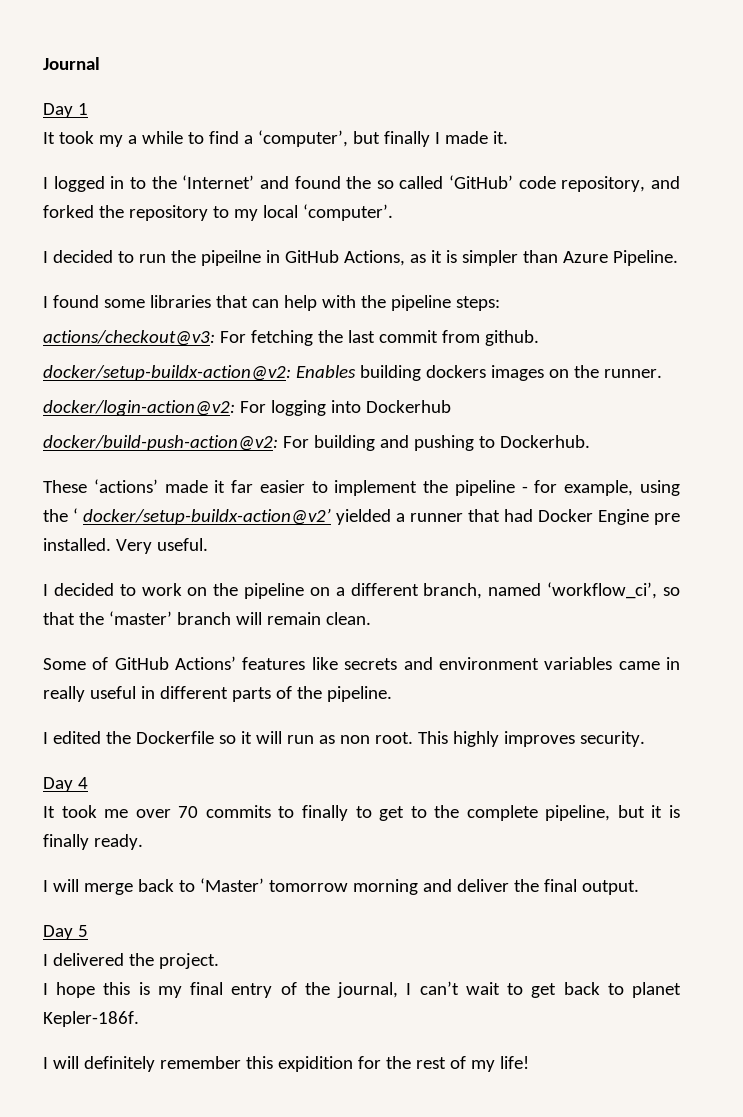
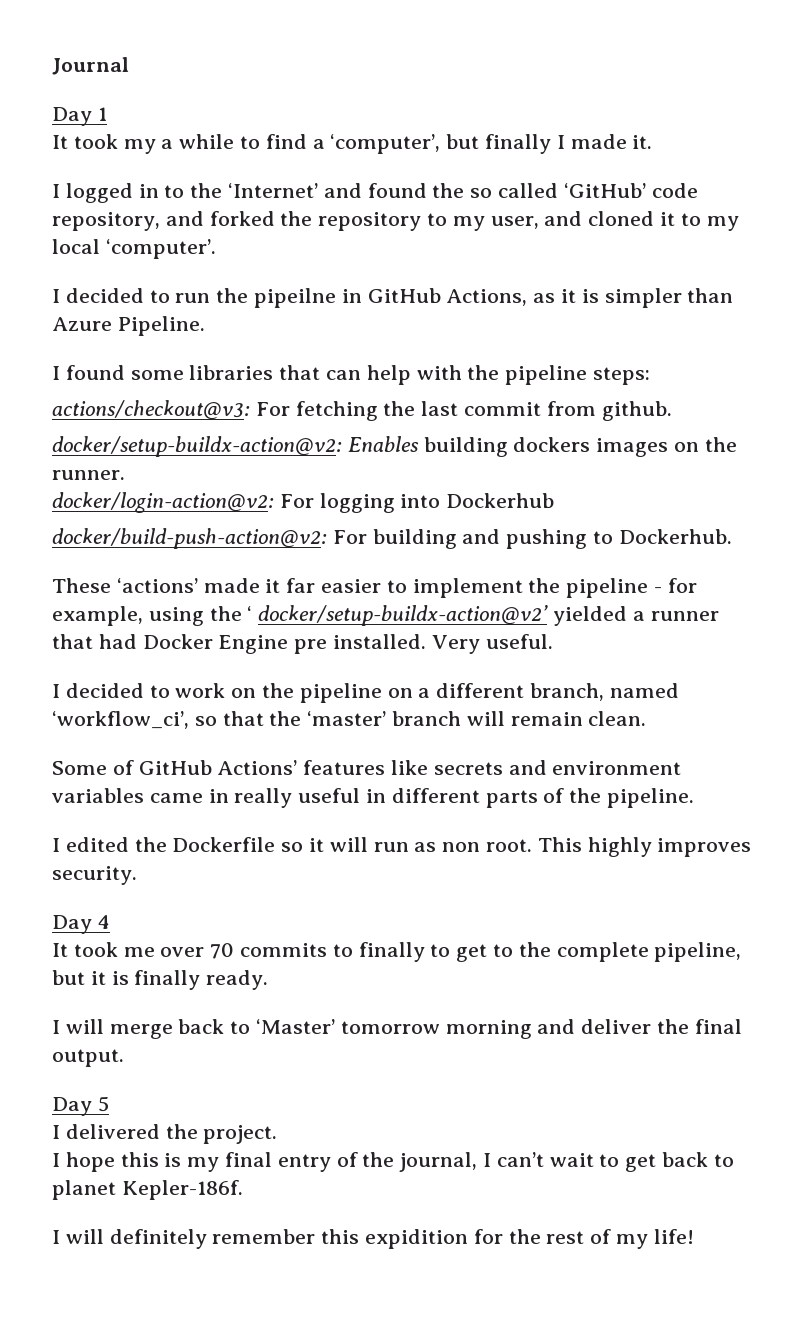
(258, 215) none -> [490,211,739,231] user, and cloned it to my

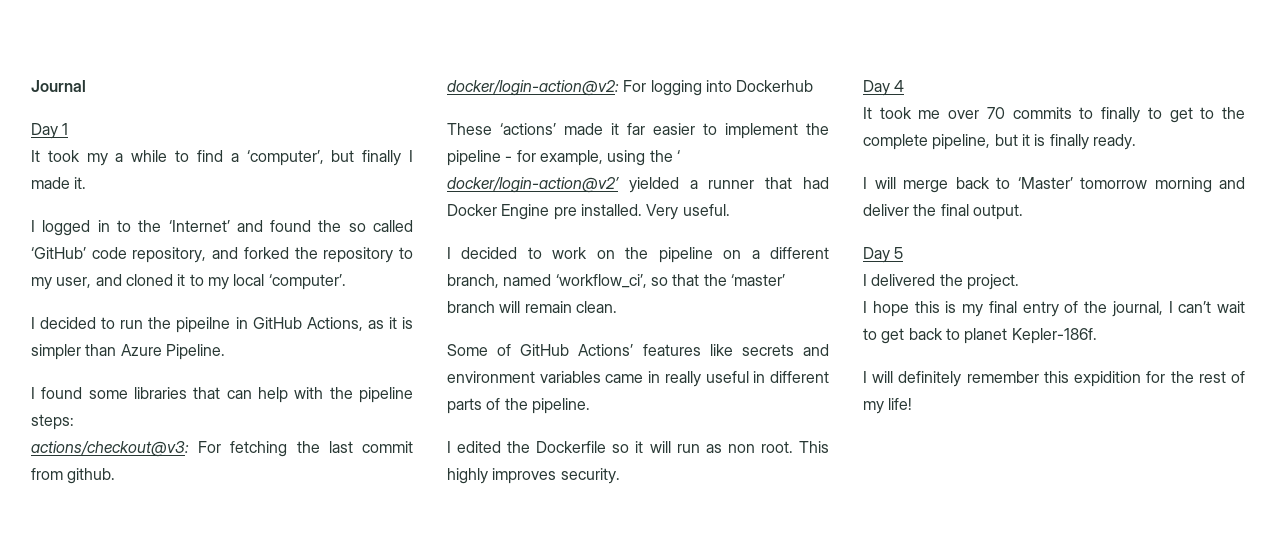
[52,436,737,457] [52,470,125,480] // docker/setup-buildx-action@v2: Enables building dockers images on the runner. -> (116, 476) none
[52,528,732,549] // docker/build-push-action@v2: For building and pushing to Dockerhub. -> (814, 86) none
[258,605,549,626] docker/setup-buildx-action@v2’ -> [447,177,619,193] docker/login-action@v2’

